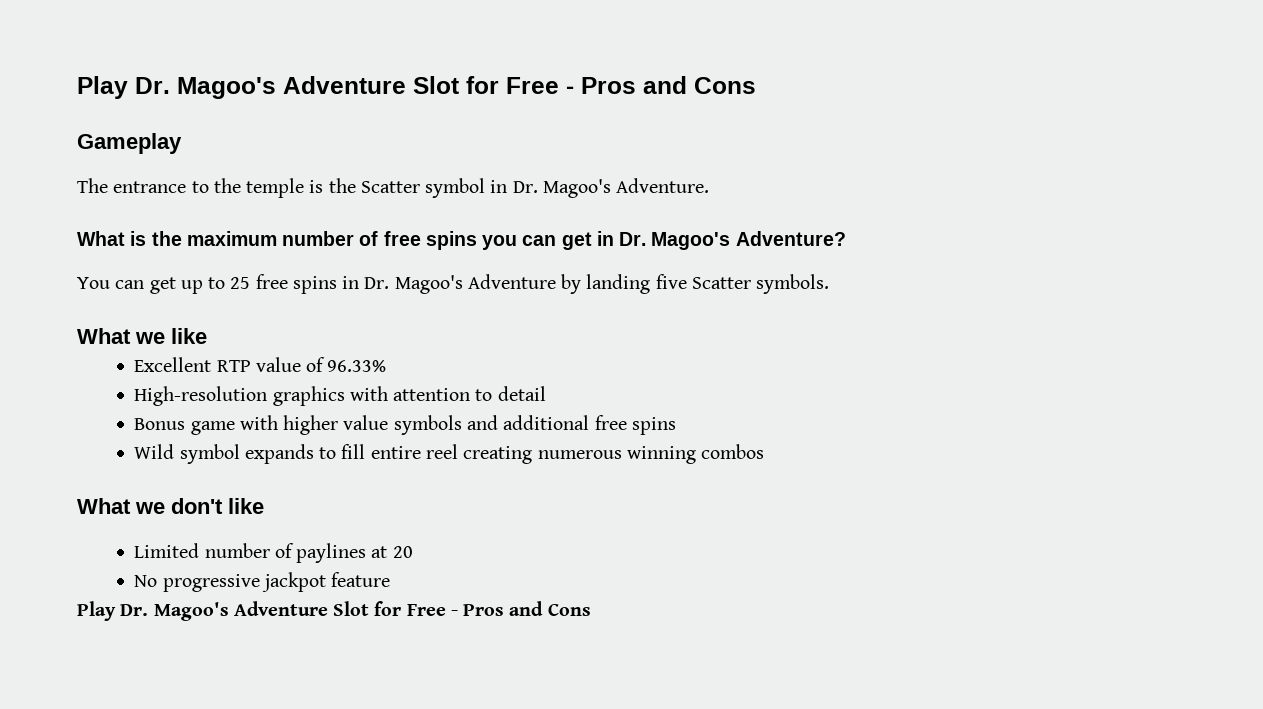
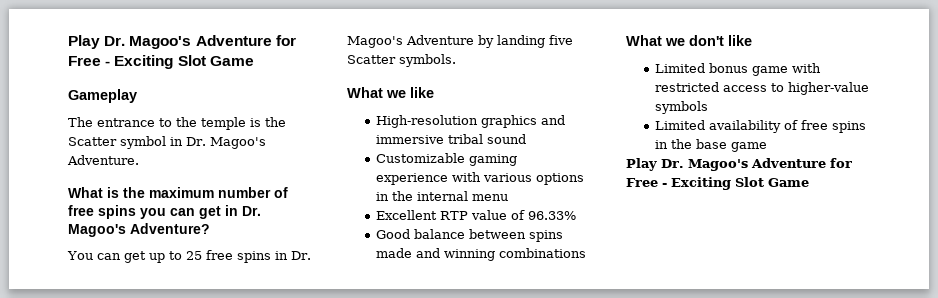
[77,76,756,99] Play Dr. Magoo's Adventure Slot for Free - Pros and Cons -> [68,35,296,49] [68,55,254,69] Play Dr. Magoo's Adventure for Free - Exciting Slot Game
(207, 336) none -> [376,115,566,128] [376,134,527,144] [376,153,518,166] [376,172,585,185] [376,191,509,201] // High-resolution graphics and immersive tribal sound // Customizable gaming experience with various options in the internal menu
[134,386,546,406] [134,415,676,435] [134,444,765,464] High-resolution graphics with attention to detail // Bonus game with higher value symbols and additional free spins // Wild symbol expands to fill entire reel creating numerous winning combos -> [376,229,564,242] [376,248,587,261] Good balance between spins made and winning combinations
[204,543,413,563] [134,572,391,592] [77,601,591,621] number of paylines at 20 // No progressive jackpot feature // Play Dr. Magoo's Adventure Slot for Free - Pros and Cons -> [709,63,822,76] [655,82,870,95] [655,101,709,114] [655,120,867,133] [655,139,768,152] [626,158,852,171] [626,177,809,190] bonus game with restricted access to higher-value symbols // Limited availability of free spins in the base game // Play Dr. Magoo's Adventure for Free - Exciting Slot Game

